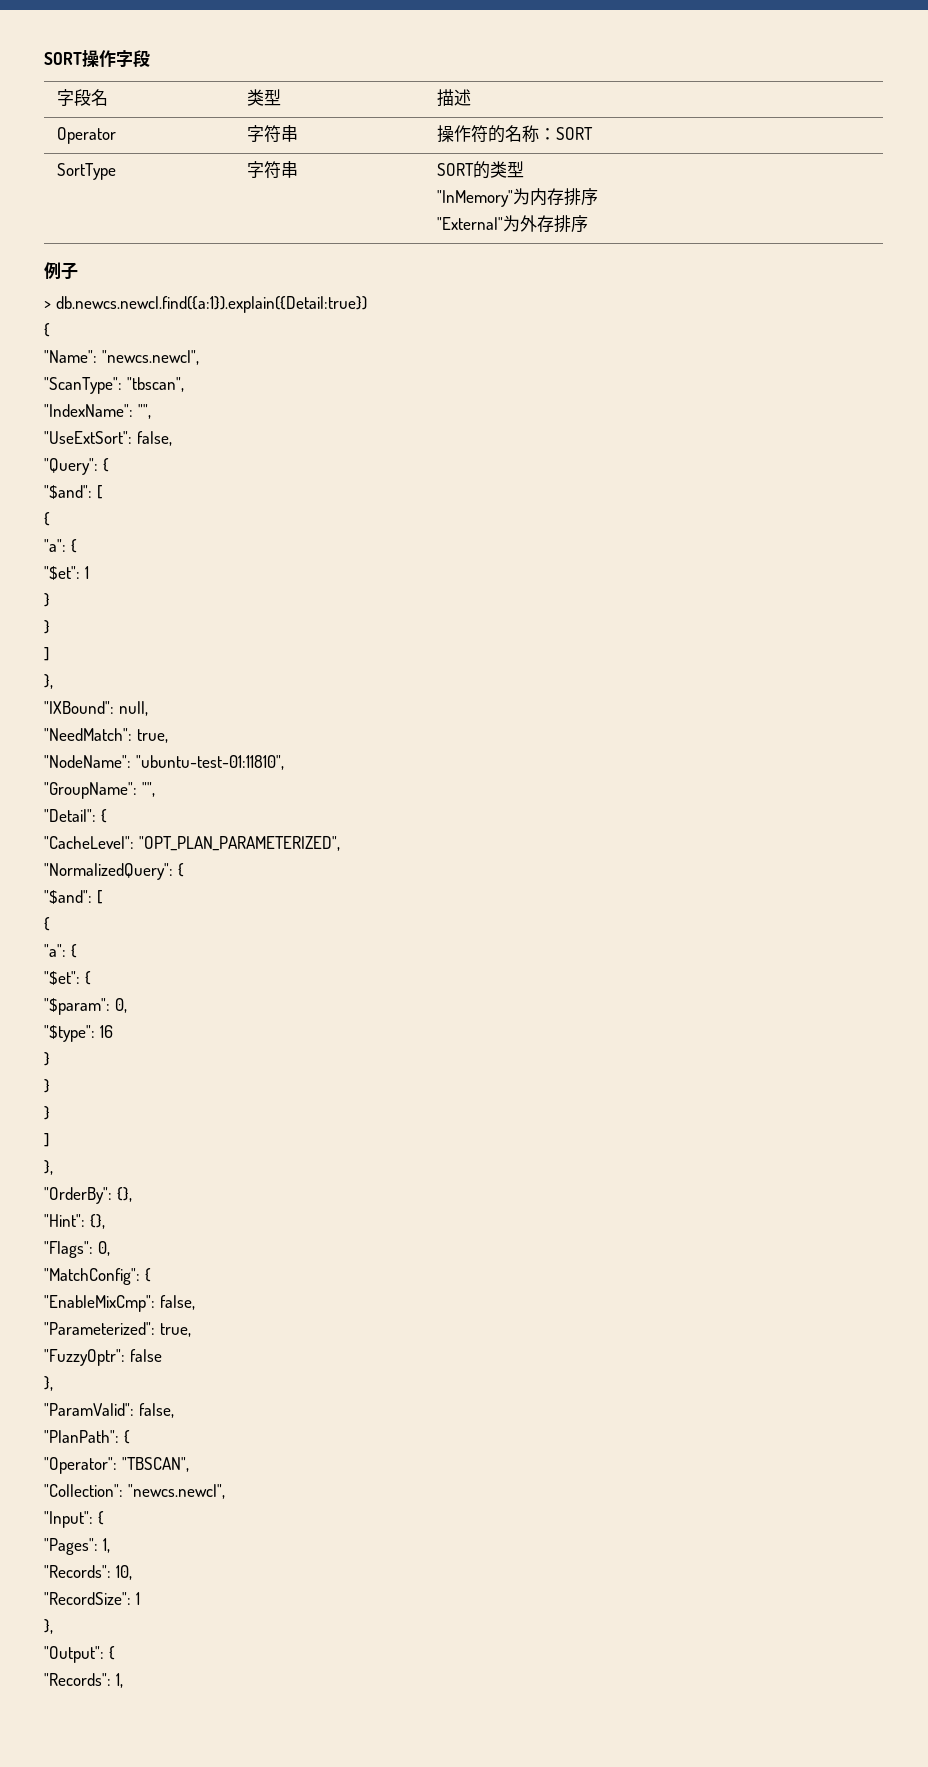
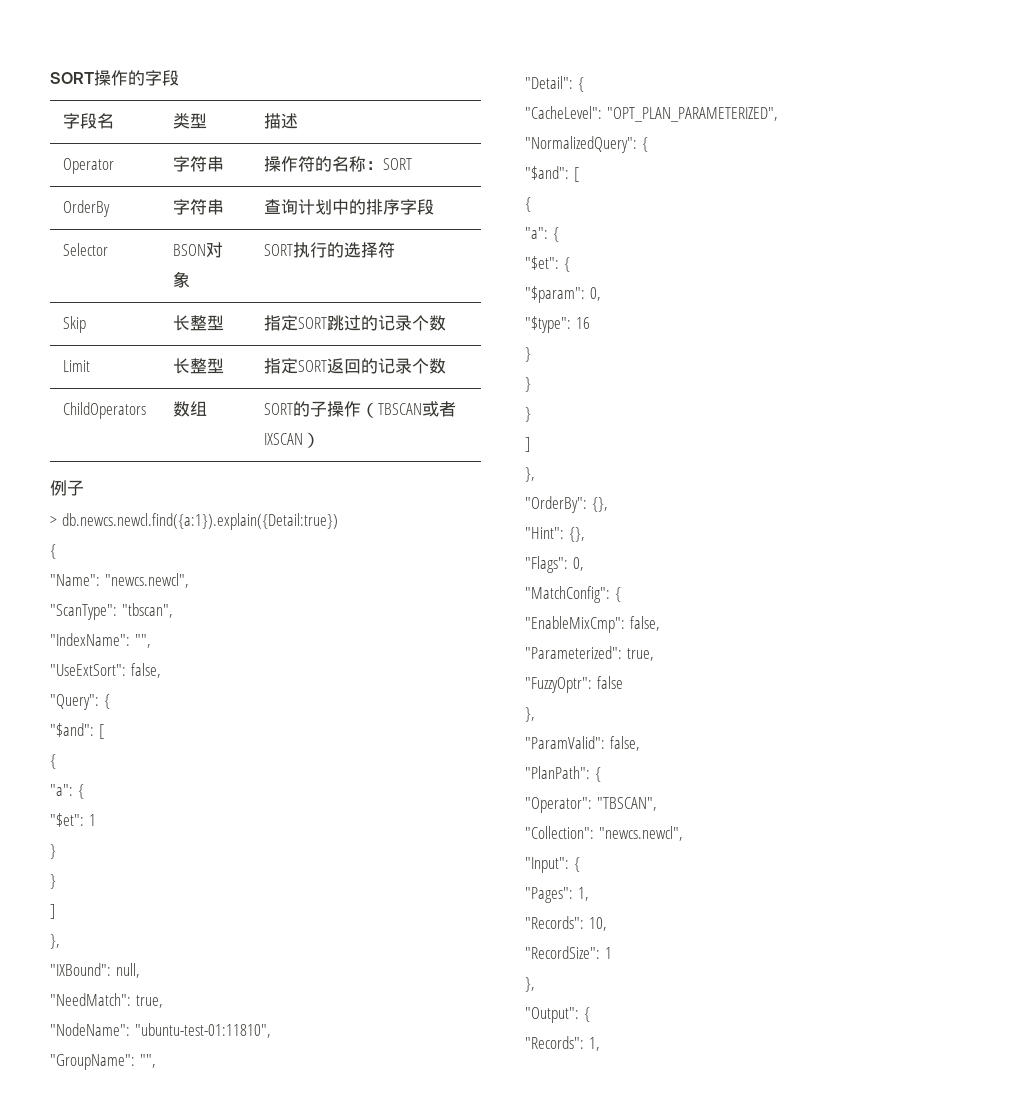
(116, 58) none -> [128,70,145,86] 的
[57,163,117,180] [247,161,299,179] [437,161,525,179] [437,188,599,207] [437,215,589,233] SortType | 字符串 | SORT的类型 // "InMemory"为内存排序 // "External"为外存排序 -> [63,200,111,217] [173,199,225,215] [264,199,435,215] [63,243,109,256] [173,242,224,258] [173,271,191,288] [264,242,396,258] [63,316,87,333] [173,315,225,331] [264,315,447,331] [63,360,91,372] [173,358,225,374] [264,358,447,374] [63,402,147,419] [173,401,208,417] [264,401,457,418] [264,432,321,448] OrderBy | 字符串 | 查询计划中的排序字段 // Selector | BSON对象 | SORT执行的选择符 // Skip | 长整型 | 指定SORT跳过的记录个数 // Limit | 长整型 | 指定SORT返回的记录个数 // ChildOperators | 数组 | SORT的子操作（TBSCAN或者IXSCAN）

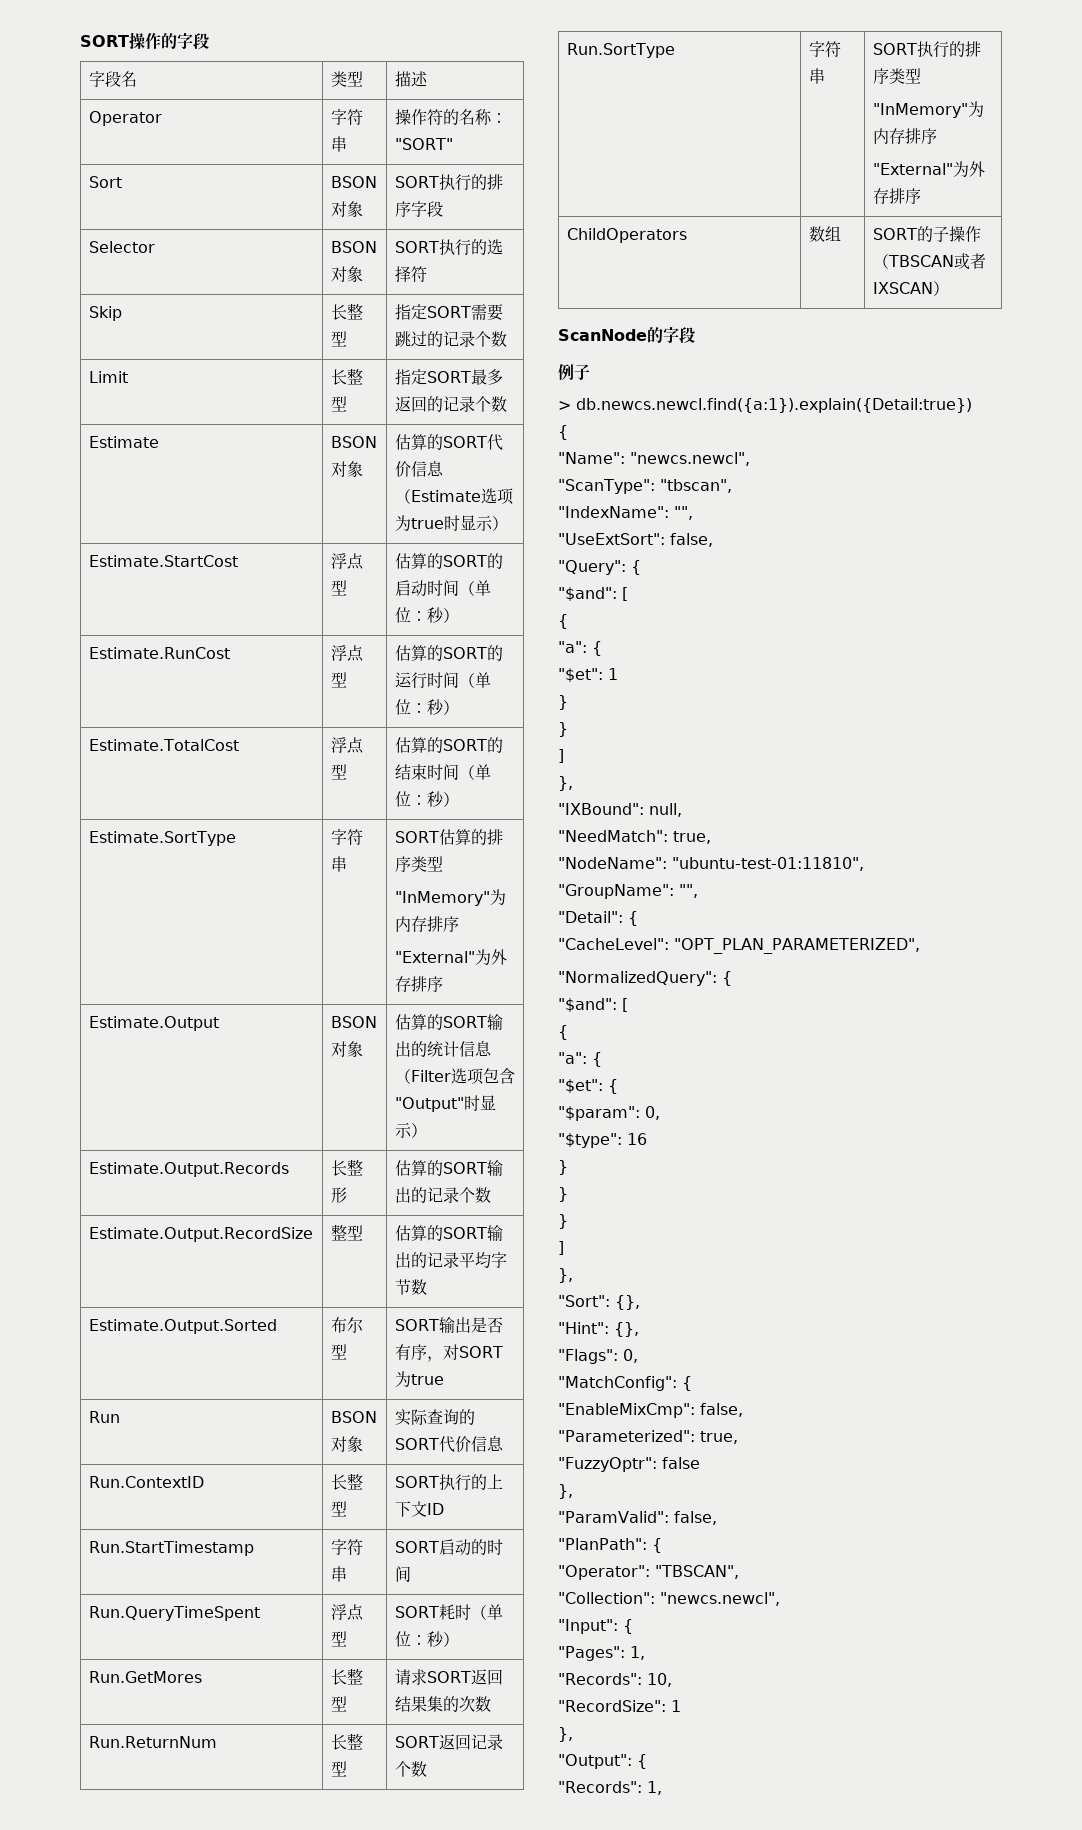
[383,158,413,170] [63,200,111,217] [173,199,225,215] [264,199,350,215] SORT // OrderBy | 字符串 | 查询计划中 -> [394,138,453,150] [88,176,122,188] [330,176,377,188] [330,201,363,217] [394,174,471,191] "SORT" // Sort | BSON对象 | SORT执行
(328, 323) none -> [470,304,503,321] 需要
(328, 366) none -> [470,369,503,385] 最多
(447, 366) none -> [88,436,159,448] [330,436,377,448] [330,461,363,477] [394,434,503,451] [394,461,444,477] [394,488,514,505] [394,515,508,531] [88,555,238,567] [330,553,364,570] [330,580,347,596] [394,553,503,569] [394,580,491,597] [394,607,459,623] [88,647,230,659] [330,645,364,662] [330,672,347,688] [394,645,503,661] [394,672,491,689] [394,699,459,715] [88,739,239,751] [330,737,364,754] [330,764,347,780] [394,737,503,753] [394,764,491,780] [394,791,459,807] [88,831,236,846] [330,829,363,845] [330,856,347,872] [394,829,503,845] [394,856,443,872] [394,889,506,906] [394,916,459,932] [394,949,507,965] [394,976,443,992] [88,1016,219,1031] [330,1016,377,1028] [330,1041,363,1057] [394,1014,503,1030] [394,1041,492,1057] [394,1068,515,1085] [394,1095,496,1112] [394,1122,427,1138] [88,1162,289,1177] [330,1159,363,1176] [330,1187,347,1203] [394,1160,503,1176] [394,1187,491,1203] [88,1227,313,1242] [330,1224,363,1241] [394,1225,503,1241] [394,1252,507,1269] [394,1279,427,1295] [88,1319,277,1334] [330,1317,363,1333] [330,1344,347,1360] [394,1317,503,1333] [394,1344,503,1362] [394,1371,444,1387] [88,1411,120,1423] [330,1411,377,1423] [330,1436,363,1452] [394,1409,475,1426] [394,1436,504,1453] [88,1476,204,1488] [330,1473,363,1490] [330,1501,347,1517] [394,1474,503,1491] [394,1501,444,1517] [88,1541,254,1556] [330,1539,363,1555] [330,1566,347,1582] [394,1539,503,1556] [394,1566,411,1582] [88,1606,260,1621] [330,1604,364,1621] [330,1631,347,1647] [394,1604,503,1620] [394,1631,459,1647] [88,1671,202,1683] [330,1668,363,1685] [330,1696,347,1712] [394,1669,503,1685] [394,1696,491,1712] [88,1736,217,1748] [330,1733,363,1750] [330,1761,347,1777] [394,1734,503,1750] [394,1761,427,1777] [566,43,675,58] [808,41,841,57] [808,68,825,84] [872,41,981,58] [872,68,921,84] [872,101,984,118] [872,128,937,144] [872,161,985,177] [872,188,921,204] // Estimate | BSON对象 | 估算的SORT代价信息（Estimate选项为true时显示） // Estimate.StartCost | 浮点型 | 估算的SORT的启动时间（单位：秒） // Estimate.RunCost | 浮点型 | 估算的SORT的运行时间（单位：秒） // Estimate.TotalCost | 浮点型 | 估算的SORT的结束时间（单位：秒） // Estimate.SortType | 字符串 | SORT估算的排序类型 // "InMemory"为内存排序 // "External"为外存排序 // Estimate.Output | BSON对象 | 估算的SORT输出的统计信息（Filter选项包含"Output"时显示） // Estimate.Output.Records | 长整形 | 估算的SORT输出的记录个数 // Estimate.Output.RecordSize | 整型 | 估算的SORT输出的记录平均字节数 // Estimate.Output.Sorted | 布尔型 | SORT输出是否有序，对SORT为true // Run | BSON对象 | 实际查询的SORT代价信息 // Run.ContextID | 长整型 | SORT执行的上下文ID // Run.StartTimestamp | 字符串 | SORT启动的时间 // Run.QueryTimeSpent | 浮点型 | SORT耗时（单位：秒） // Run.GetMores | 长整型 | 请求SORT返回结果集的次数 // Run.ReturnNum | 长整型 | SORT返回记录个数 // Run.SortType | 字符串 | SORT执行的排序类型 // "InMemory"为内存排序 // "External"为外存排序
(321, 440) none -> [558,327,695,343] // ScanNode的字段
[525,496,587,513] "OrderBy": -> [558,1295,610,1307] "Sort":

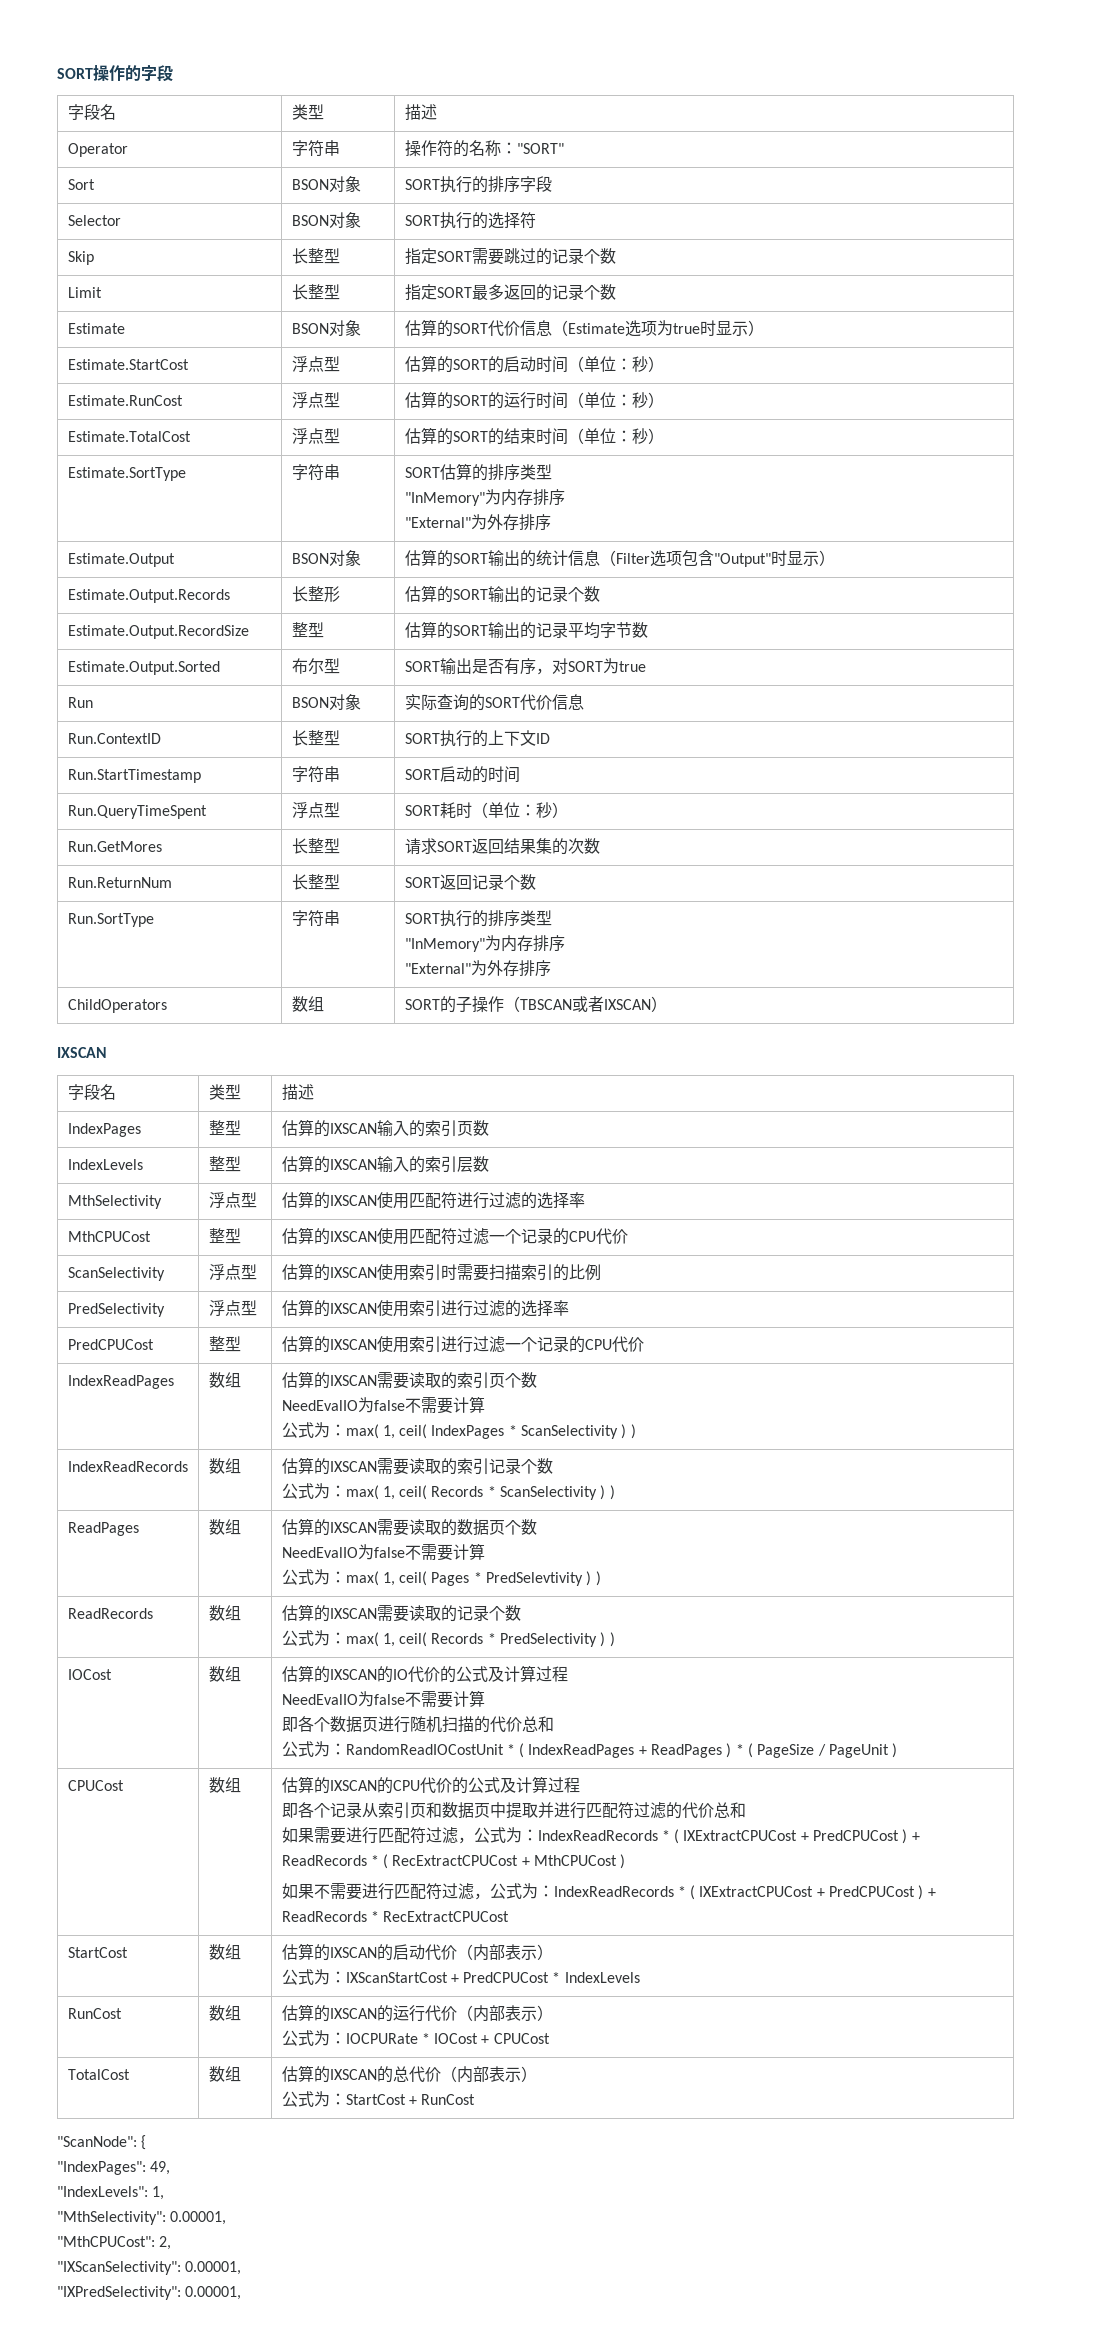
[558,327,695,343] [558,364,590,380] [558,398,972,413] [558,425,568,440] [558,452,750,466] [558,479,732,494] [558,506,693,520] [558,533,713,547] [558,560,641,575] [558,587,628,601] [558,614,568,629] [558,641,602,656] [558,668,618,682] [558,695,568,710] [558,722,568,737] [558,749,564,763] [558,776,573,791] [558,803,682,817] [558,830,711,844] [558,857,864,871] [558,884,698,899] [558,911,638,926] [558,938,920,954] [558,971,732,986] [558,998,628,1012] [558,1025,568,1040] [558,1052,602,1067] [558,1079,618,1094] [558,1106,660,1121] [558,1133,647,1148] [558,1160,568,1175] [558,1187,568,1202] [558,1214,568,1229] [558,1241,564,1255] [558,1268,573,1283] [558,1295,640,1310] [558,1322,639,1337] [558,1349,638,1364] [558,1376,692,1391] [558,1403,743,1418] [558,1430,738,1444] [558,1457,700,1472] [558,1484,573,1499] [558,1511,717,1525] [558,1538,662,1553] [558,1565,739,1580] [558,1592,780,1606] [558,1619,633,1634] [558,1646,645,1661] [558,1673,672,1687] [558,1700,681,1712] [558,1727,573,1742] [558,1754,647,1769] [558,1781,662,1795] ScanNode的字段 // 例子 // > db.newcs.newcl.find({a:1}).explain({Detail:true}) // { // "Name": "newcs.newcl", // "ScanType": "tbscan", // "IndexName": "", // "UseExtSort": false, // "Query": { // "$and": [ // { // "a": { // "$et": 1 // } // } // ] // }, // "IXBound": null, // "NeedMatch": true, // "NodeName": "ubuntu-test-01:11810", // "GroupName": "", // "Detail": { // "CacheLevel": "OPT_PLAN_PARAMETERIZED", // "NormalizedQuery": { // "$and": [ // { // "a": { // "$et": { // "$param": 0, // "$type": 16 // } // } // } // ] // }, // "Sort": {}, // "Hint": {}, // "Flags": 0, // "MatchConfig": { // "EnableMixCmp": false, // "Parameterized": true, // "FuzzyOptr": false // }, // "ParamValid": false, // "PlanPath": { // "Operator": "TBSCAN", // "Collection": "newcs.newcl", // "Input": { // "Pages": 1, // "Records": 10, // "RecordSize": 1 // }, // "Output": { // "Records": 1, -> [57,1047,107,1058] [67,1084,116,1100] [208,1084,241,1100] [281,1084,314,1101] [67,1123,141,1137] [208,1120,241,1136] [281,1119,489,1137] [67,1159,143,1170] [208,1156,241,1172] [281,1155,489,1173] [67,1195,162,1209] [208,1192,257,1208] [281,1191,585,1209] [67,1231,151,1242] [208,1228,241,1244] [281,1227,628,1245] [67,1267,165,1281] [208,1264,257,1280] [281,1263,601,1281] [67,1303,165,1317] [208,1300,257,1316] [281,1299,569,1317] [67,1339,154,1350] [208,1336,241,1352] [281,1335,644,1353] [67,1375,174,1389] [208,1372,241,1388] [281,1371,537,1389] [281,1396,485,1414] [281,1422,636,1439] [67,1461,188,1472] [208,1458,241,1474] [281,1457,553,1475] [281,1483,615,1500] [67,1522,139,1536] [208,1519,241,1535] [281,1518,537,1536] [281,1543,485,1561] [281,1569,601,1586] [67,1608,153,1619] [208,1605,241,1621] [281,1604,521,1622] [281,1630,615,1647] [67,1669,112,1680] [208,1666,241,1682] [281,1665,568,1683] [281,1690,485,1708] [281,1716,554,1733] [281,1741,898,1758] [67,1780,124,1791] [208,1777,241,1793] [281,1776,580,1794] [281,1802,746,1819] [281,1827,920,1844] [281,1854,626,1869] [281,1883,936,1900] [281,1911,510,1922] [67,1947,128,1958] [208,1944,241,1960] [281,1943,553,1961] [281,1969,640,1985] [67,2008,122,2019] [208,2005,241,2021] [281,2004,553,2022] [281,2030,550,2046] [67,2069,130,2080] [208,2066,241,2082] [281,2065,537,2083] [281,2091,476,2107] [57,2135,147,2150] [57,2161,171,2175] [57,2186,165,2200] [57,2211,227,2225] [57,2236,172,2250] [57,2261,242,2275] [57,2286,242,2300] IXSCAN // 字段名 | 类型 | 描述 // IndexPages | 整型 | 估算的IXSCAN输入的索引页数 // IndexLevels | 整型 | 估算的IXSCAN输入的索引层数 // MthSelectivity | 浮点型 | 估算的IXSCAN使用匹配符进行过滤的选择率 // MthCPUCost | 整型 | 估算的IXSCAN使用匹配符过滤一个记录的CPU代价 // ScanSelectivity | 浮点型 | 估算的IXSCAN使用索引时需要扫描索引的比例 // PredSelectivity | 浮点型 | 估算的IXSCAN使用索引进行过滤的选择率 // PredCPUCost | 整型 | 估算的IXSCAN使用索引进行过滤一个记录的CPU代价 // IndexReadPages | 数组 | 估算的IXSCAN需要读取的索引页个数 // NeedEvalIO为false不需要计算 // 公式为：max( 1, ceil( IndexPages * ScanSelectivity ) ) // IndexReadRecords | 数组 | 估算的IXSCAN需要读取的索引记录个数 // 公式为：max( 1, ceil( Records * ScanSelectivity ) ) // ReadPages | 数组 | 估算的IXSCAN需要读取的数据页个数 // NeedEvalIO为false不需要计算 // 公式为：max( 1, ceil( Pages * PredSelevtivity ) ) // ReadRecords | 数组 | 估算的IXSCAN需要读取的记录个数 // 公式为：max( 1, ceil( Records * PredSelectivity ) ) // IOCost | 数组 | 估算的IXSCAN的IO代价的公式及计算过程 // NeedEvalIO为false不需要计算 // 即各个数据页进行随机扫描的代价总和 // 公式为：RandomReadIOCostUnit * ( IndexReadPages + ReadPages ) * ( PageSize / PageUnit ) // CPUCost | 数组 | 估算的IXSCAN的CPU代价的公式及计算过程 // 即各个记录从索引页和数据页中提取并进行匹配符过滤的代价总和 // 如果需要进行匹配符过滤，公式为：IndexReadRecords * ( IXExtractCPUCost + PredCPUCost ) + ReadRecords * ( RecExtractCPUCost + MthCPUCost ) // 如果不需要进行匹配符过滤，公式为：IndexReadRecords * ( IXExtractCPUCost + PredCPUCost ) + ReadRecords * RecExtractCPUCost // StartCost | 数组 | 估算的IXSCAN的启动代价（内部表示） // 公式为：IXScanStartCost + PredCPUCost * IndexLevels // RunCost | 数组 | 估算的IXSCAN的运行代价（内部表示） // 公式为：IOCPURate * IOCost + CPUCost // TotalCost | 数组 | 估算的IXSCAN的总代价（内部表示） // 公式为：StartCost + RunCost // "ScanNode": { // "IndexPages": 49, // "IndexLevels": 1, // "MthSelectivity": 0.00001, // "MthCPUCost": 2, // "IXScanSelectivity": 0.00001, // "IXPredSelectivity": 0.00001,

